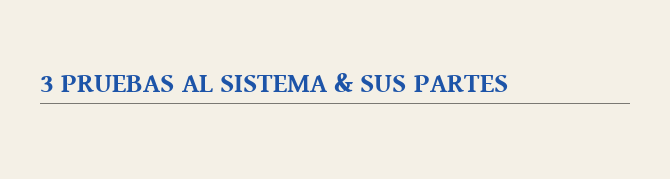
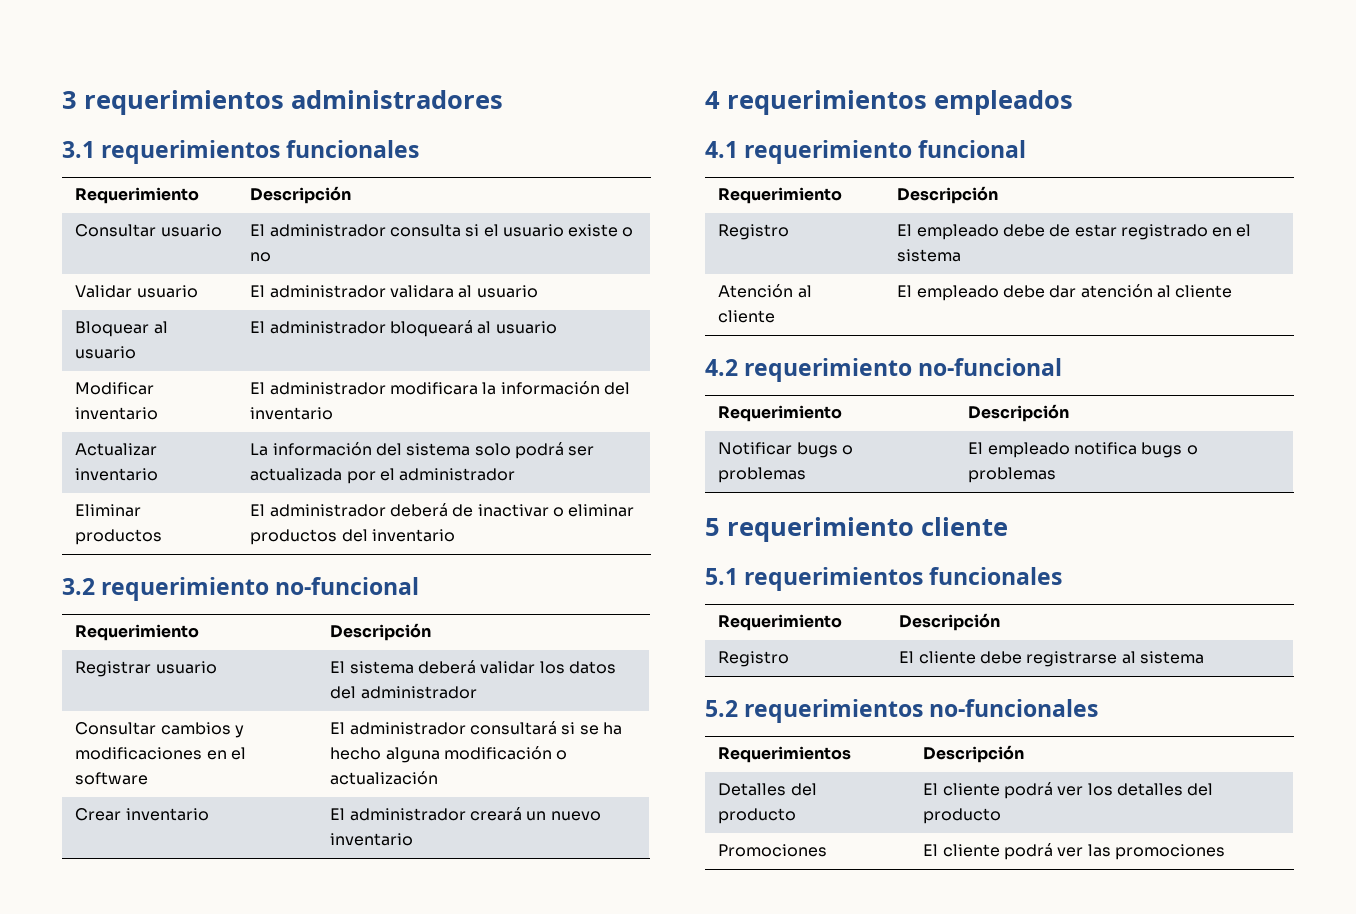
[61,73,508,92] PRUEBAS AL SISTEMA & SUS PARTES -> [84,90,503,115] [62,140,420,164] [75,187,200,204] [250,186,352,204] [75,224,222,237] [250,224,634,237] [250,252,272,262] [75,285,198,298] [250,285,538,298] [75,321,168,337] [75,346,137,359] [250,320,557,337] [75,382,155,395] [75,407,159,420] [250,381,630,395] [250,407,334,420] [75,443,158,456] [75,468,159,481] [250,442,595,459] [250,468,516,484] [75,504,142,517] [75,529,163,545] [250,503,635,517] [250,529,455,545] [62,577,420,601] [75,624,200,641] [330,623,432,641] [75,661,217,677] [330,660,616,674] [330,686,477,699] [75,722,244,738] [75,747,246,760] [75,772,149,785] [330,721,622,735] [330,746,568,763] [330,771,439,785] [75,808,209,821] [330,807,601,821] [330,833,414,846] [705,90,1073,115] [705,140,1027,164] [718,187,843,204] [897,186,999,204] [718,224,790,240] [897,224,1252,240] [897,249,962,262] [718,284,812,298] [718,310,776,323] [897,284,1233,301] [705,358,1063,382] [718,405,843,422] [968,404,1070,422] [718,442,853,458] [718,467,807,483] [968,442,1198,458] [968,467,1057,483] [705,517,1008,542] [705,567,1063,591] [718,614,843,631] [899,613,1001,631] [718,651,790,667] [899,651,1204,667] [705,699,1099,723] [718,746,852,763] [923,745,1025,763] [718,783,817,796] [718,808,797,824] [923,782,1214,799] [923,808,1002,824] [718,844,828,857] [923,843,1225,860] requerimientos administradores // 3.1 requerimientos funcionales // Requerimiento | Descripción // Consultar usuario | El administrador consulta si el usuario existe o no // Validar usuario | El administrador validara al usuario // Bloquear al usuario | El administrador bloqueará al usuario // Modificar inventario | El administrador modificara la información del inventario // Actualizar inventario | La información del sistema solo podrá ser actualizada por el administrador // Eliminar productos | El administrador deberá de inactivar o eliminar productos del inventario // 3.2 requerimiento no-funcional // Requerimiento | Descripción // Registrar usuario | El sistema deberá validar los datos del administrador // Consultar cambios y modificaciones en el software | El administrador consultará si se ha hecho alguna modificación o actualización // Crear inventario | El administrador creará un nuevo inventario // 4 requerimientos empleados // 4.1 requerimiento funcional // Requerimiento | Descripción // Registro | El empleado debe de estar registrado en el sistema // Atención al cliente | El empleado debe dar atención al cliente // 4.2 requerimiento no-funcional // Requerimiento | Descripción // Notificar bugs o problemas | El empleado notifica bugs o problemas // 5 requerimiento cliente // 5.1 requerimientos funcionales // Requerimiento | Descripción // Registro | El cliente debe registrarse al sistema // 5.2 requerimientos no-funcionales // Requerimientos | Descripción // Detalles del producto | El cliente podrá ver los detalles del producto // Promociones | El cliente podrá ver las promociones

